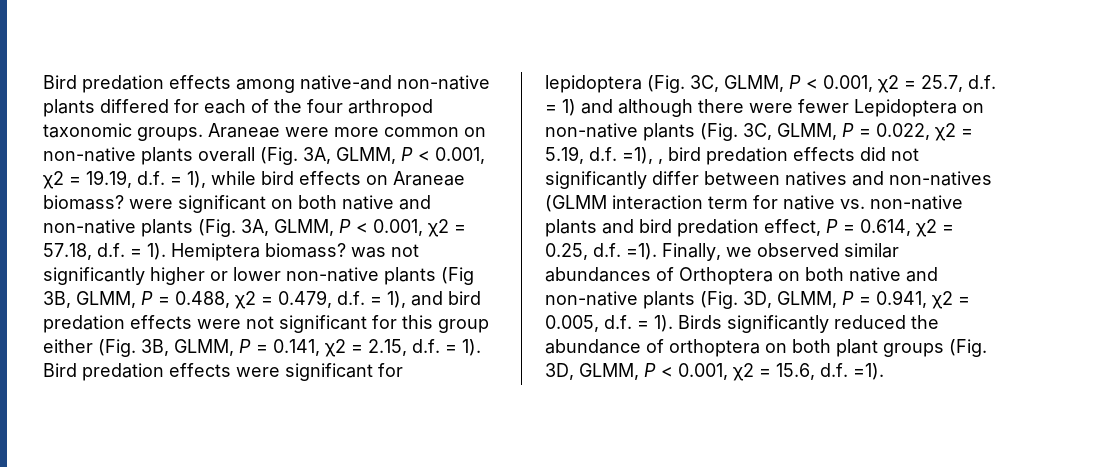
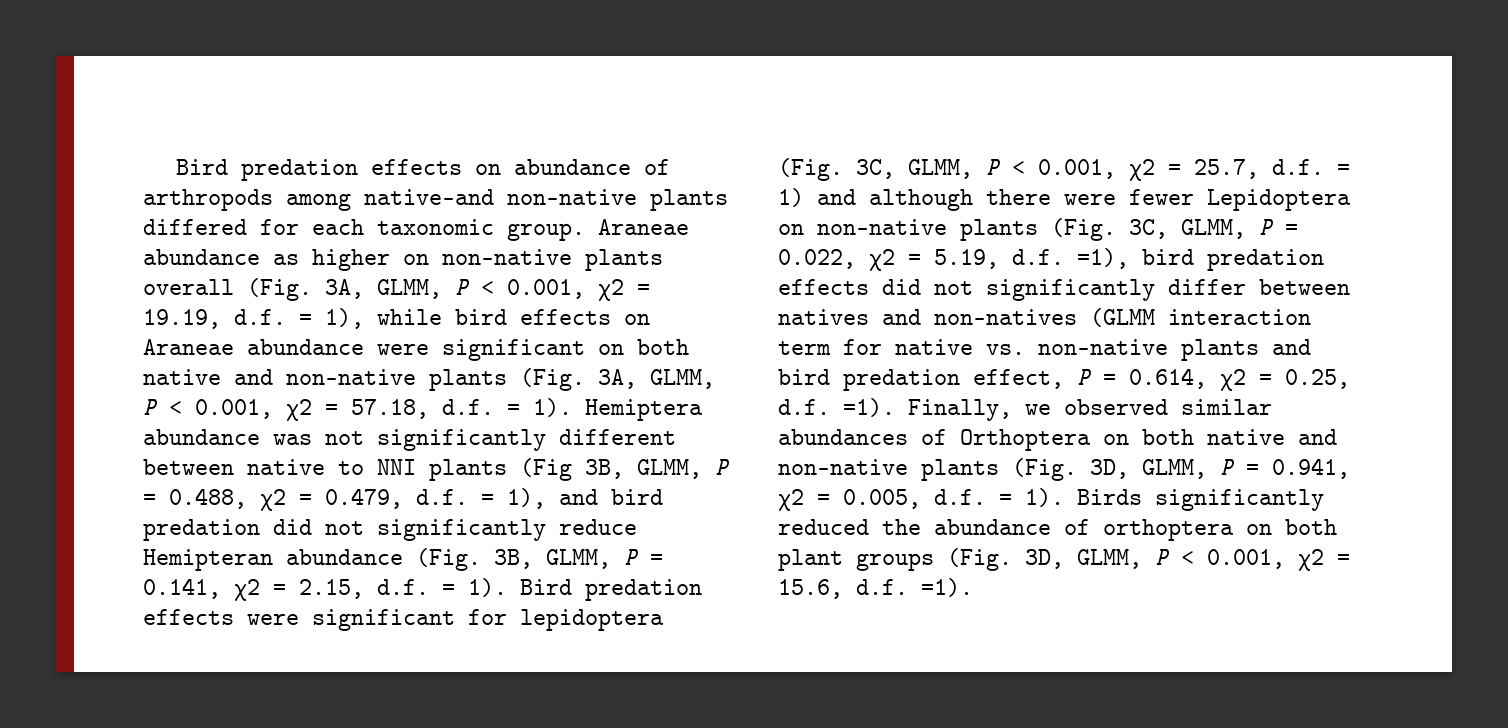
[43,75,231,93] Bird predation effects -> [176,159,671,181] [143,189,273,211] Bird predation effects on abundance of arthropods
[251,99,433,117] [43,123,459,141] of the four arthropod taxonomic groups. Araneae were more common -> [377,219,689,241] [143,249,390,271] taxonomic group. Araneae abundance as higher
[43,195,124,210] biomass? -> [247,339,364,355] abundance
[265,243,346,258] biomass? -> [143,429,260,445] abundance
[150,267,379,285] higher or lower non-native -> [559,429,676,445] [143,459,416,475] different between native to NNI
[130,315,489,333] [43,339,93,353] effects were not significant for this group either -> [273,519,637,541] [143,549,403,571] did not significantly reduce Hemipteran abundance
[658,159,663,164] , -> (1129, 258) none

